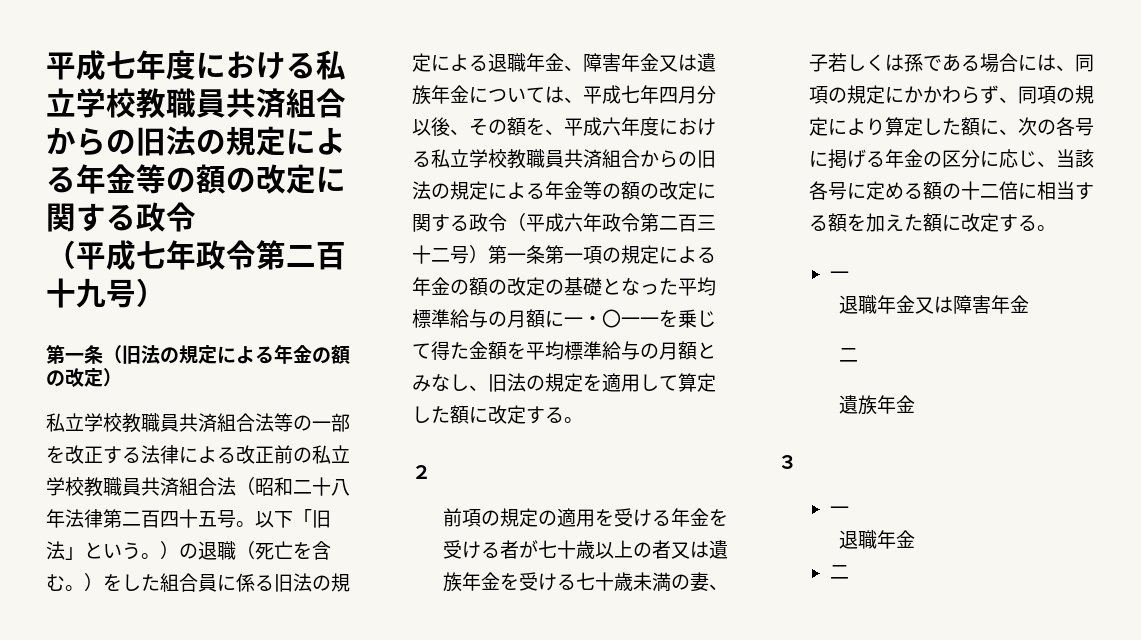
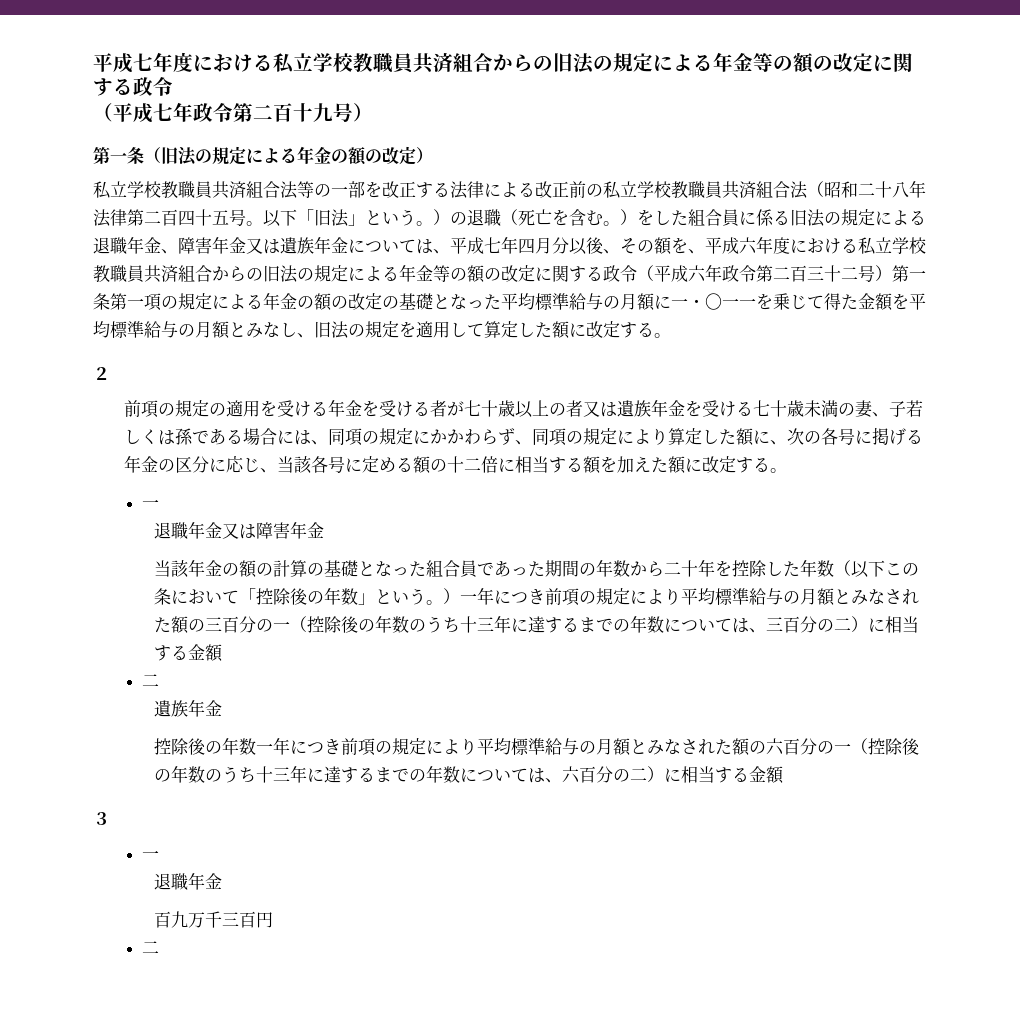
[839,348,859,362] [839,395,916,415] 二 // 遺族年金 -> [154,559,920,578] [154,587,920,606] [154,615,920,634] [154,644,224,662] [142,674,160,687] [154,699,223,717] [154,737,921,756] [154,765,785,784] 当該年金の額の計算の基礎となった組合員であった期間の年数から二十年を控除した年数（以下この条において「控除後の年数」という。）一年につき前項の規定により平均標準給与の月額とみなされた額の三百分の一（控除後の年数のうち十三年に達するまでの年数については、三百分の二）に相当する金額 // 二 // 遺族年金 // 控除後の年数一年につき前項の規定により平均標準給与の月額とみなされた額の六百分の一（控除後の年数のうち十三年に達するまでの年数については、六百分の二）に相当する金額
(916, 539) none -> [154,911,274,928] // 百九万千三百円

